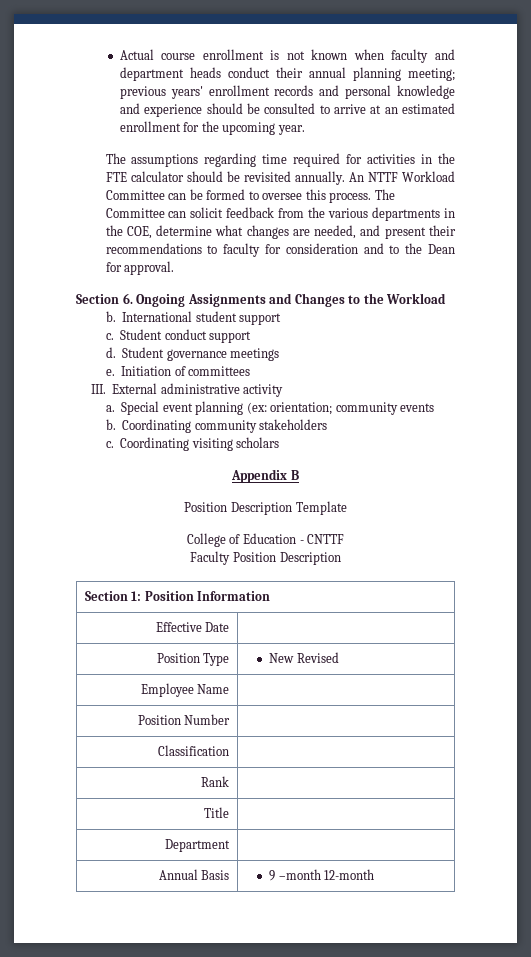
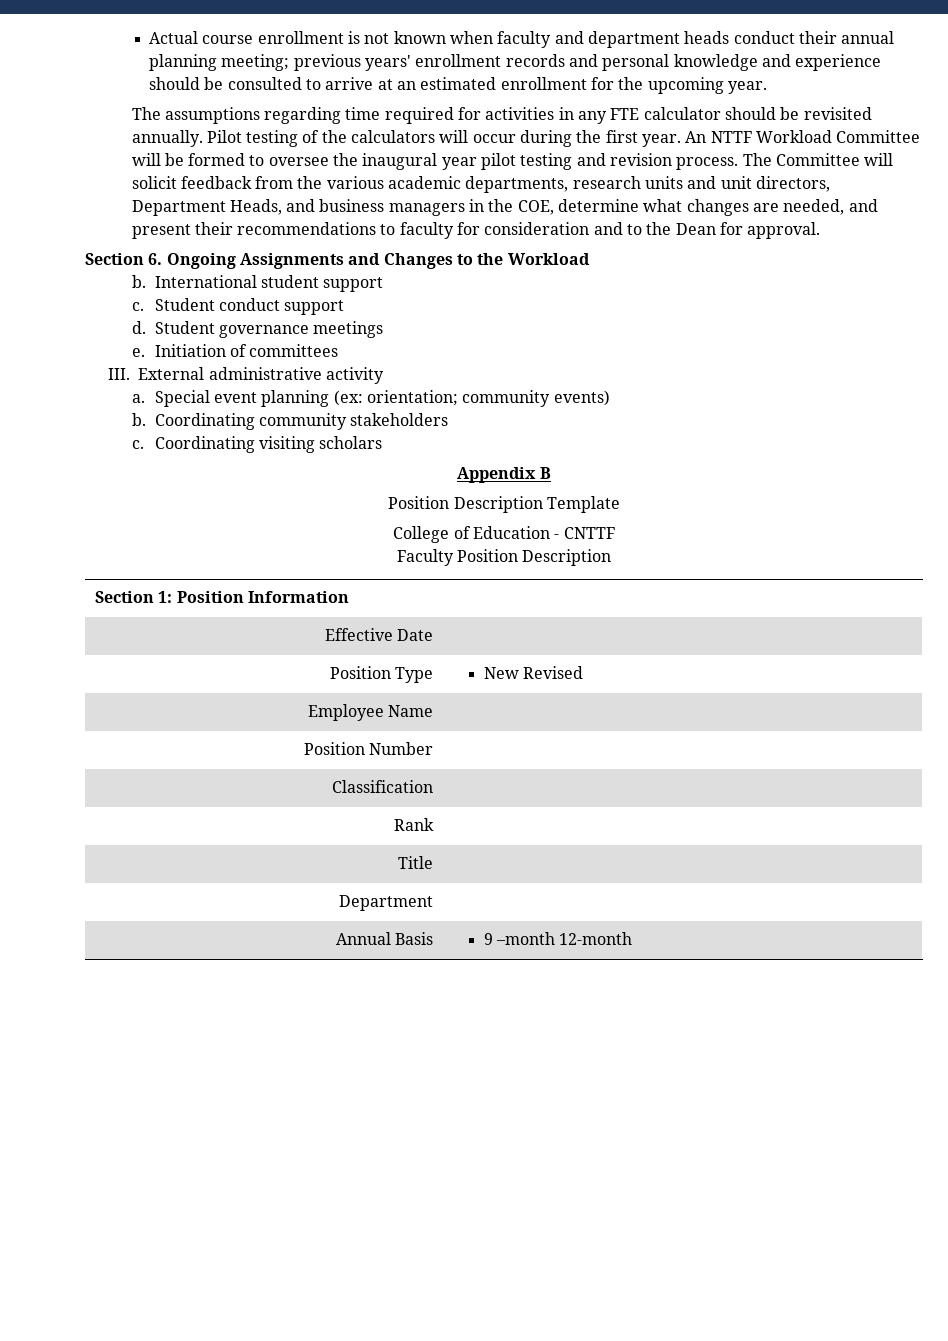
[438,153,456,164] the -> [578,111,608,124] any
(345, 178) none -> [206,130,682,147] Pilot testing of the calculators will occur during the first year.
[168,193,187,200] can -> [131,153,161,166] will
[305,189,326,200] this -> [333,153,673,170] the inaugural year pilot testing and revision
[168,211,187,218] can -> [864,153,894,166] will
[372,207,441,221] departments -> [388,176,831,193] [131,199,465,216] academic departments, research units and unit directors, Department Heads, and business managers
[400,403,435,412] events -> [553,390,610,406] events)

